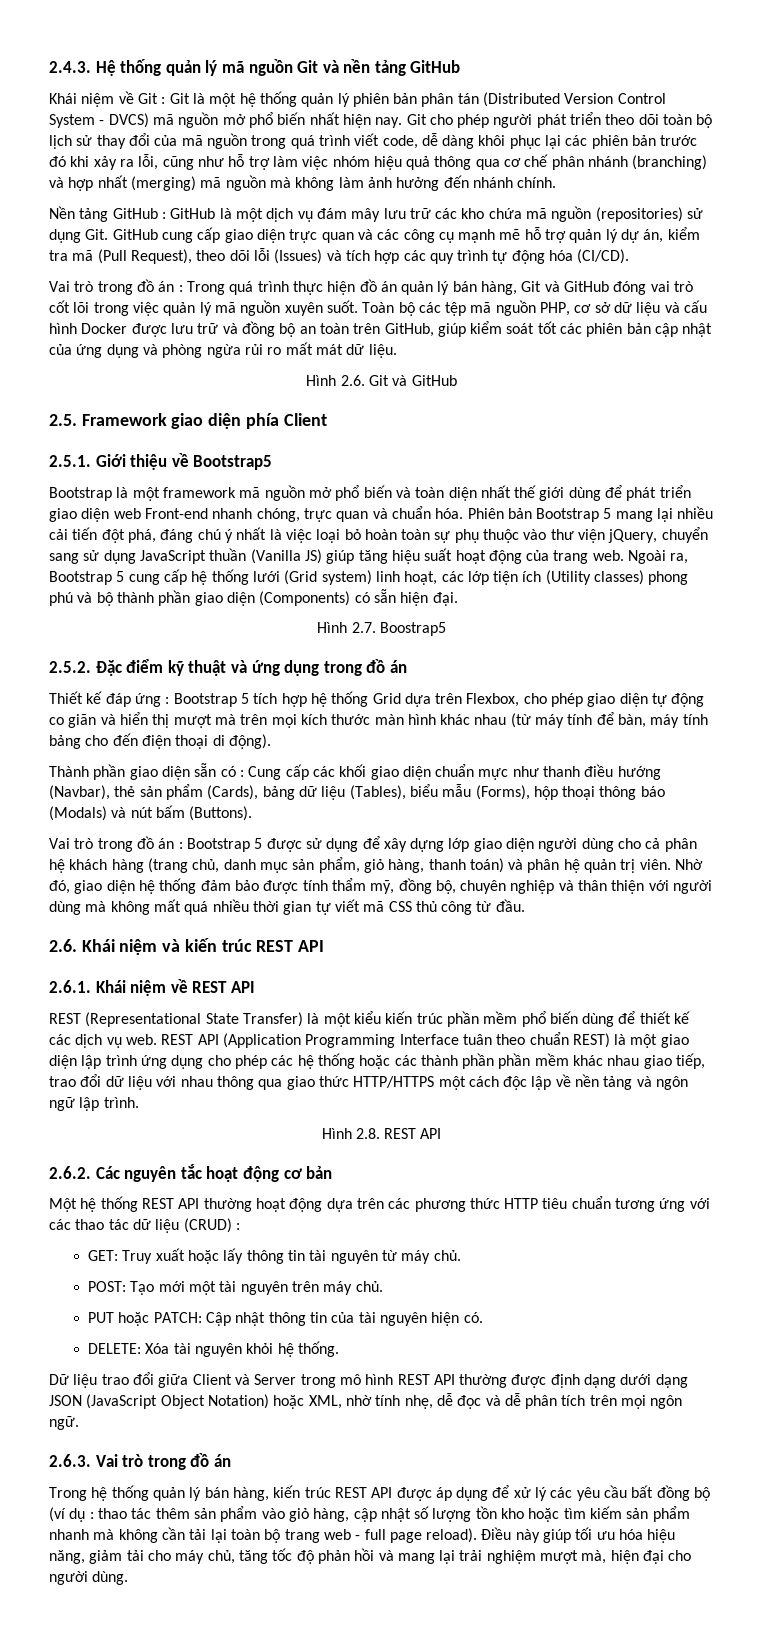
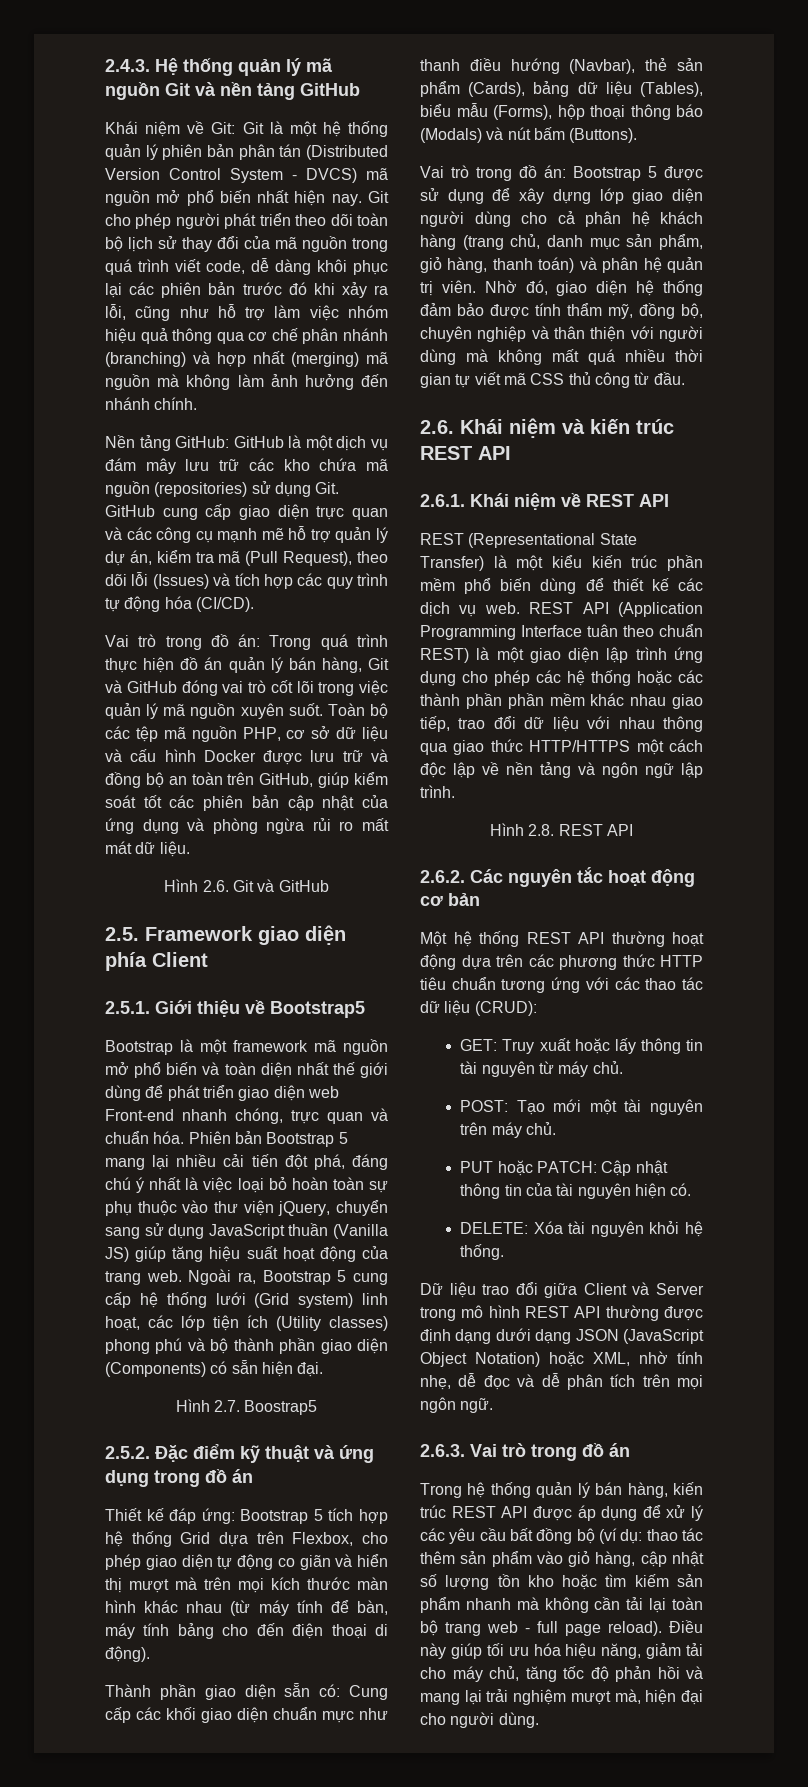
[137,93,166,104] Git : -> [211,122,236,134] Git:
[112,208,166,219] GitHub : -> [175,436,230,448] GitHub:
[158,281,183,292] án : -> [238,634,261,647] án:
[134,693,170,707] ứng : -> [201,1508,235,1524] ứng:
[220,766,244,777] có : -> [319,1684,341,1697] có:
[158,838,183,849] án : -> [544,165,566,178] án:
[183,1218,240,1233] (CRUD) : -> [474,1001,537,1016] (CRUD):
[69,1508,94,1522] dụ : -> [620,1529,643,1544] dụ:

